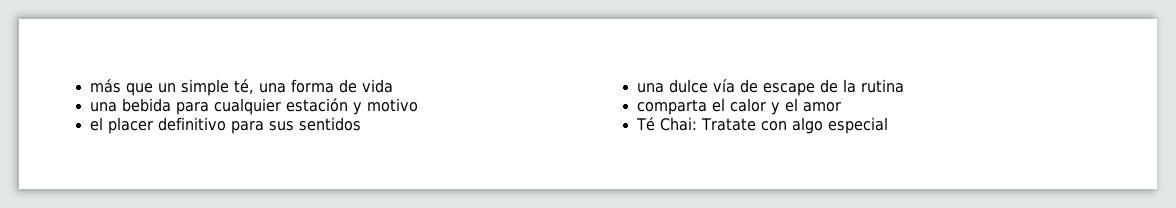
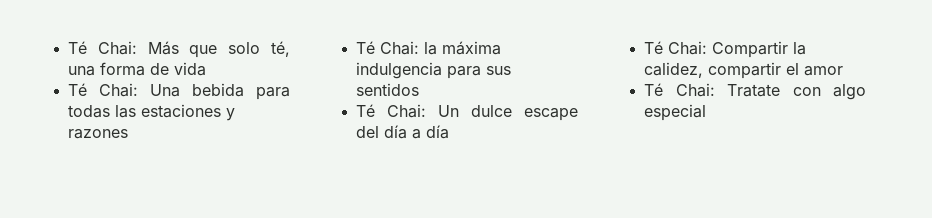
[90,79,230,96] más que un simple -> [68,41,261,58] Té Chai: Más que solo
[90,98,419,115] [90,117,362,134] [637,79,905,96] [637,98,781,115] una bebida para cualquier estación y motivo // el placer definitivo para sus sentidos // una dulce vía de escape de la rutina // comparta el calor y -> [68,83,290,100] [68,104,236,121] [68,129,129,139] [356,41,502,55] [356,62,512,79] [356,83,420,96] [356,104,578,121] [356,125,450,139] [644,41,807,58] [644,62,782,79] Té Chai: Una bebida para todas las estaciones y razones // Té Chai: la máxima indulgencia para sus sentidos // Té Chai: Un dulce escape del día a día // Té Chai: Compartir la calidez, compartir

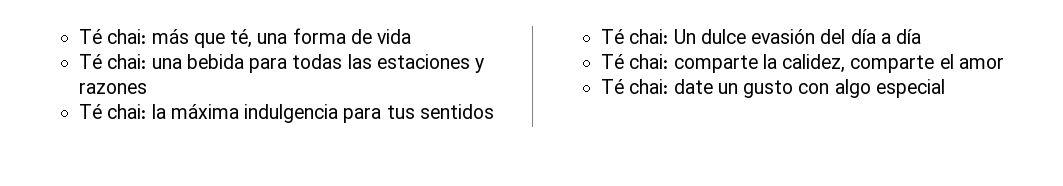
[68,41,261,58] Té Chai: Más que solo -> [79,29,225,48] Té chai: más que
[99,83,181,97] Chai: Una -> [107,54,182,69] chai: una
[380,41,420,55] Chai: -> [107,104,147,119] chai:
[486,66,512,75] sus -> [386,105,415,119] tus
[387,104,427,118] Chai: -> [629,29,669,44] chai:
[524,108,578,121] escape -> [751,29,816,44] evasión
[668,41,789,58] Chai: Compartir -> [629,54,758,73] chai: comparte
[708,62,782,79] compartir -> [850,55,935,73] comparte
[675,83,781,97] Chai: Tratate -> [629,79,794,98] chai: date un gusto

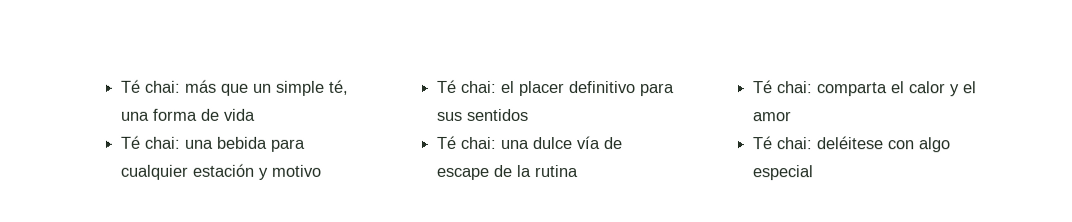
(225, 40) none -> [252,80,325,96] un simple
[292,54,485,73] [79,83,148,94] [79,104,494,123] [601,29,922,44] [601,54,935,73] todas las estaciones y razones // Té chai: la máxima indulgencia para tus sentidos // Té chai: Un dulce evasión del día a día // Té chai: comparte la calidez, comparte -> [119,163,321,180] [436,79,675,97] [435,108,529,121] [435,135,622,150] [435,164,578,180] [752,80,960,97] cualquier estación y motivo // Té chai: el placer definitivo para sus sentidos // Té chai: una dulce vía de escape de la rutina // Té chai: comparta el calor y
[673,79,794,98] date un gusto -> [815,136,883,150] deléitese

